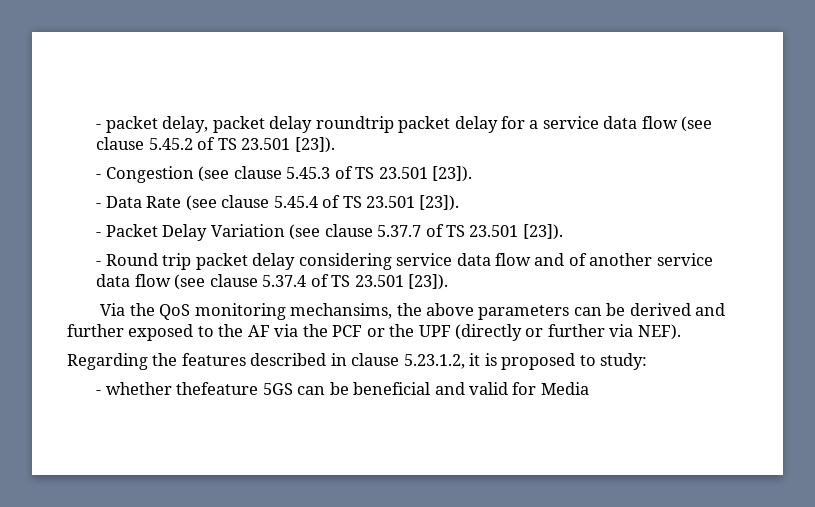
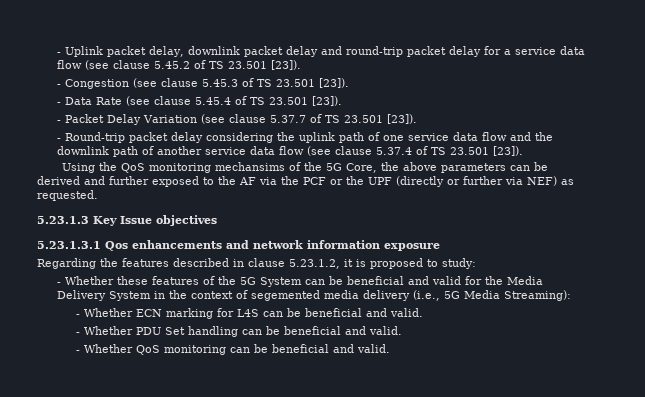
[96,124,102,129] - -> [56,46,103,57] - Uplink
[212,116,394,133] packet delay roundtrip -> [187,46,403,57] downlink packet delay and round-trip
[105,253,192,270] Round trip -> [64,132,125,143] Round-trip
(392, 261) none -> [276,132,404,143] the uplink path of one
(565, 259) none -> [534,132,553,141] [56,146,138,157] the downlink path
[100,303,126,316] Via -> [61,163,95,173] Using
[290,303,393,319] mechansims, -> [214,162,377,173] mechansims of the 5G Core,
[637,324,681,340] NEF). -> [527,176,574,186] [37,190,98,201] [37,215,217,226] [37,240,440,251] NEF) as requested. // 5.23.1.3 Key Issue objectives // 5.23.1.3.1 Qos enhancements and network information exposure
[105,382,293,395] whether thefeature 5GS -> [64,276,302,287] Whether these features of the 5G System
[540,382,589,395] Media -> [484,276,543,285] [56,290,571,301] [76,308,424,319] [76,326,403,337] [76,344,391,355] the Media Delivery System in the context of segemented media delivery (i.e., 5G Media Streaming): // - Whether ECN marking for L4S can be beneficial and valid. // - Whether PDU Set handling can be beneficial and valid. // - Whether QoS monitoring can be beneficial and valid.

